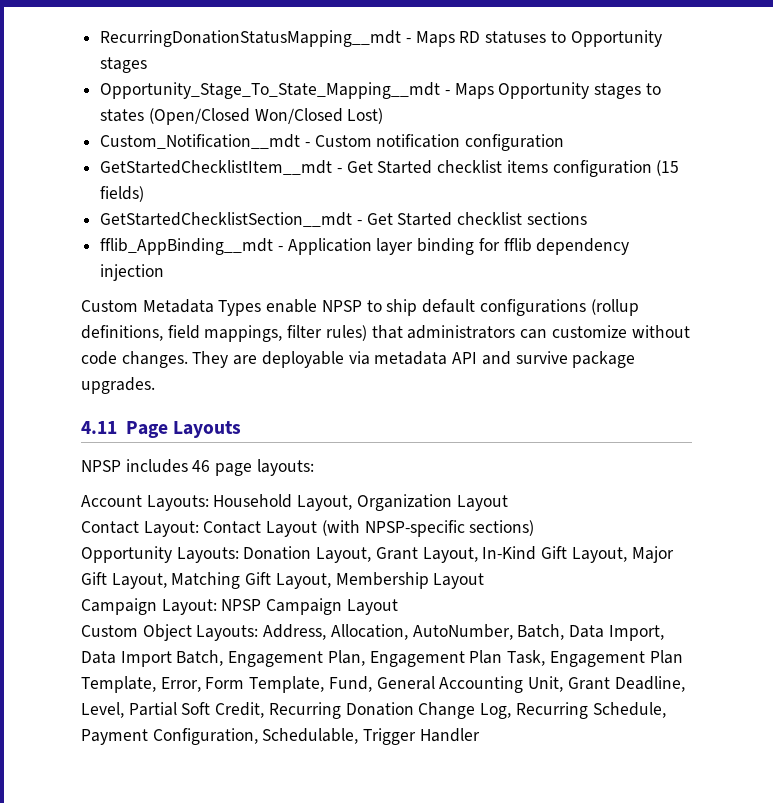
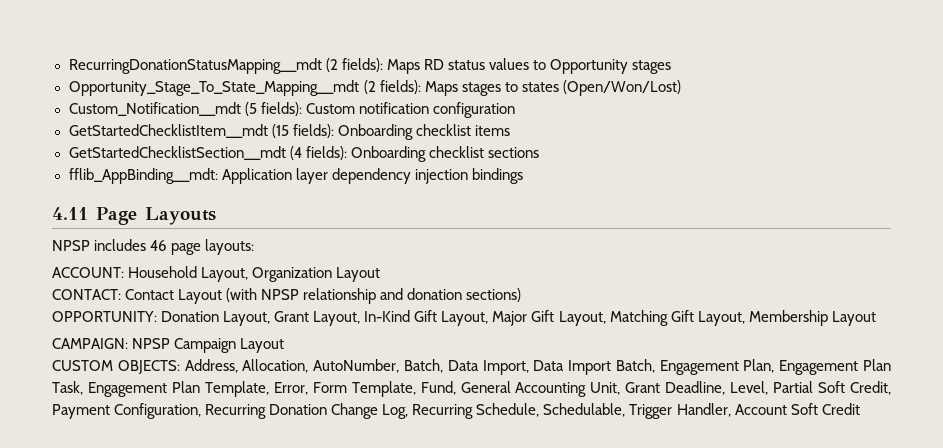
[405,30,662,47] [100,57,148,73] [100,82,661,99] [100,108,384,125] - Maps RD statuses to Opportunity stages // Opportunity_Stage_To_State_Mapping__mdt - Maps Opportunity stages to states (Open/Closed Won/Closed Lost) -> [325,58,671,74] [68,80,681,96] (2 fields): Maps RD status values to Opportunity stages // Opportunity_Stage_To_State_Mapping__mdt (2 fields): Maps stages to states (Open/Won/Lost)
[304,142,310,147] - -> [244,102,302,116] (5 fields):
[336,160,433,174] - Get Started -> [271,124,413,140] (15 fields): Onboarding
[552,160,680,177] [100,186,145,202] [100,212,587,227] [100,238,630,255] [100,264,165,281] [81,299,639,316] [81,325,690,342] [81,351,636,368] [81,377,155,394] configuration (15 fields) // GetStartedChecklistSection__mdt - Get Started checklist sections // fflib_AppBinding__mdt - Application layer binding for fflib dependency injection // Custom Metadata Types enable NPSP to ship default configurations (rollup definitions, field mappings, filter rules) that administrators can customize without code changes. They are deployable via metadata API and survive package upgrades. -> [68,146,539,162] [68,168,523,184] // GetStartedChecklistSection__mdt (4 fields): Onboarding checklist sections // fflib_AppBinding__mdt: Application layer dependency injection bindings
[81,495,209,511] Account Layouts: -> [52,267,124,278] ACCOUNT:
[81,521,199,537] Contact Layout: -> [52,289,121,300] CONTACT:
[364,520,465,537] NPSP-specific -> [261,288,463,304] NPSP relationship and donation
[81,546,239,563] Opportunity Layouts: -> [52,311,157,322] OPPORTUNITY:
[81,598,217,615] Campaign Layout: -> [52,338,128,349] CAMPAIGN:
[81,624,259,641] Custom Object Layouts: -> [52,360,180,374] CUSTOM OBJECTS:
(265, 710) none -> [52,403,202,419] Payment Configuration,
[81,728,480,745] Payment Configuration, Schedulable, Trigger Handler -> [543,403,860,419] Schedulable, Trigger Handler, Account Soft Credit

